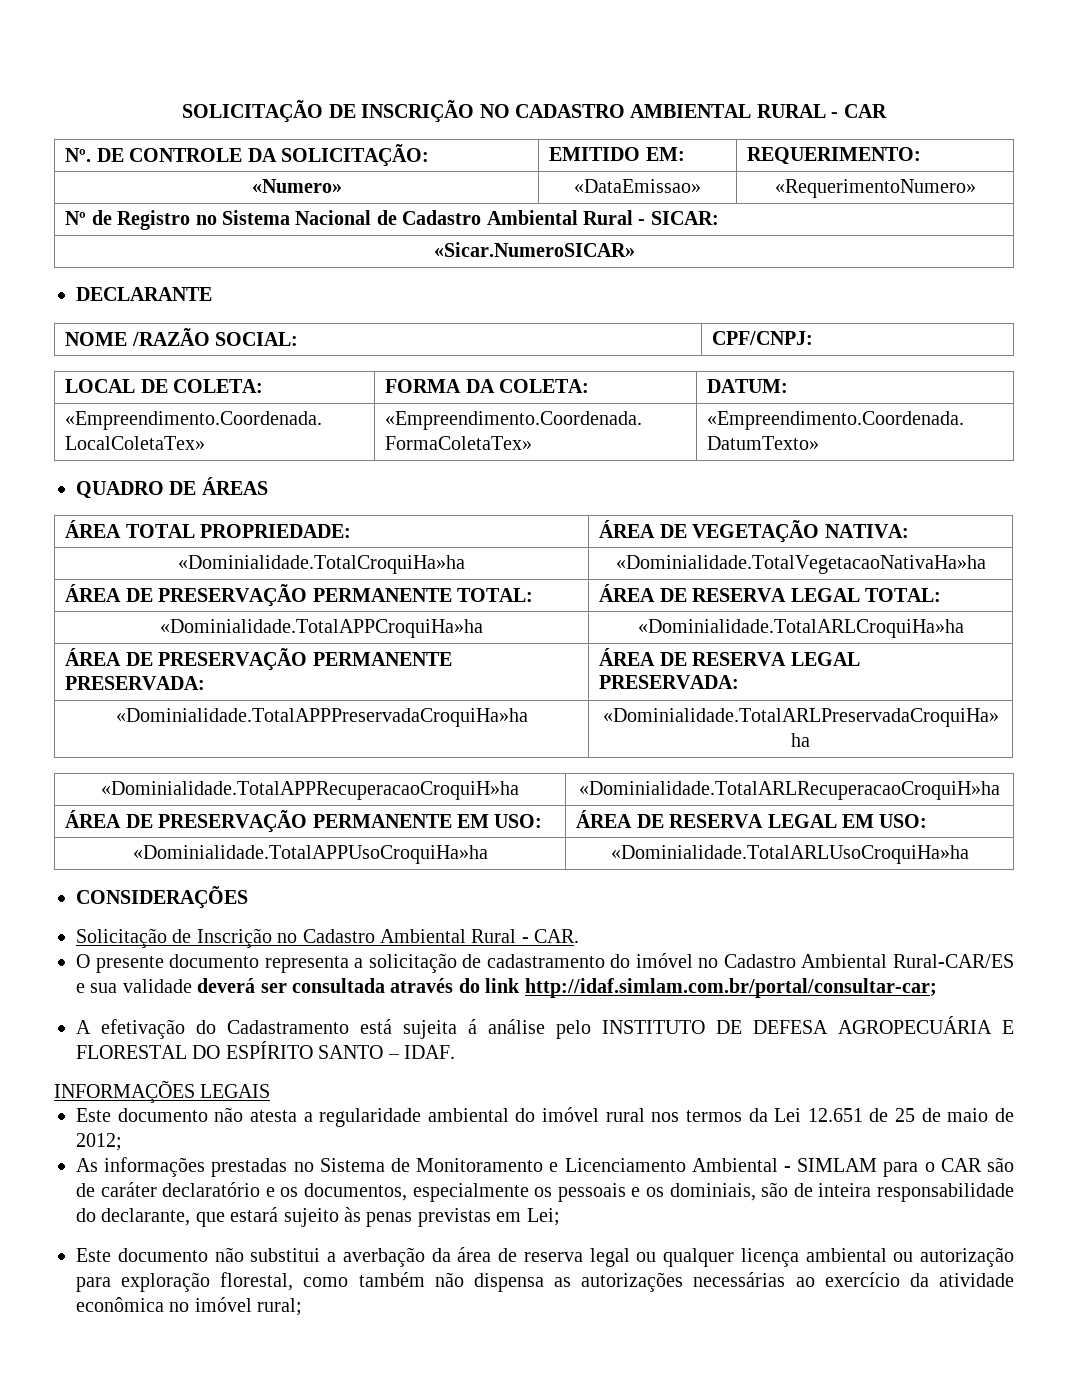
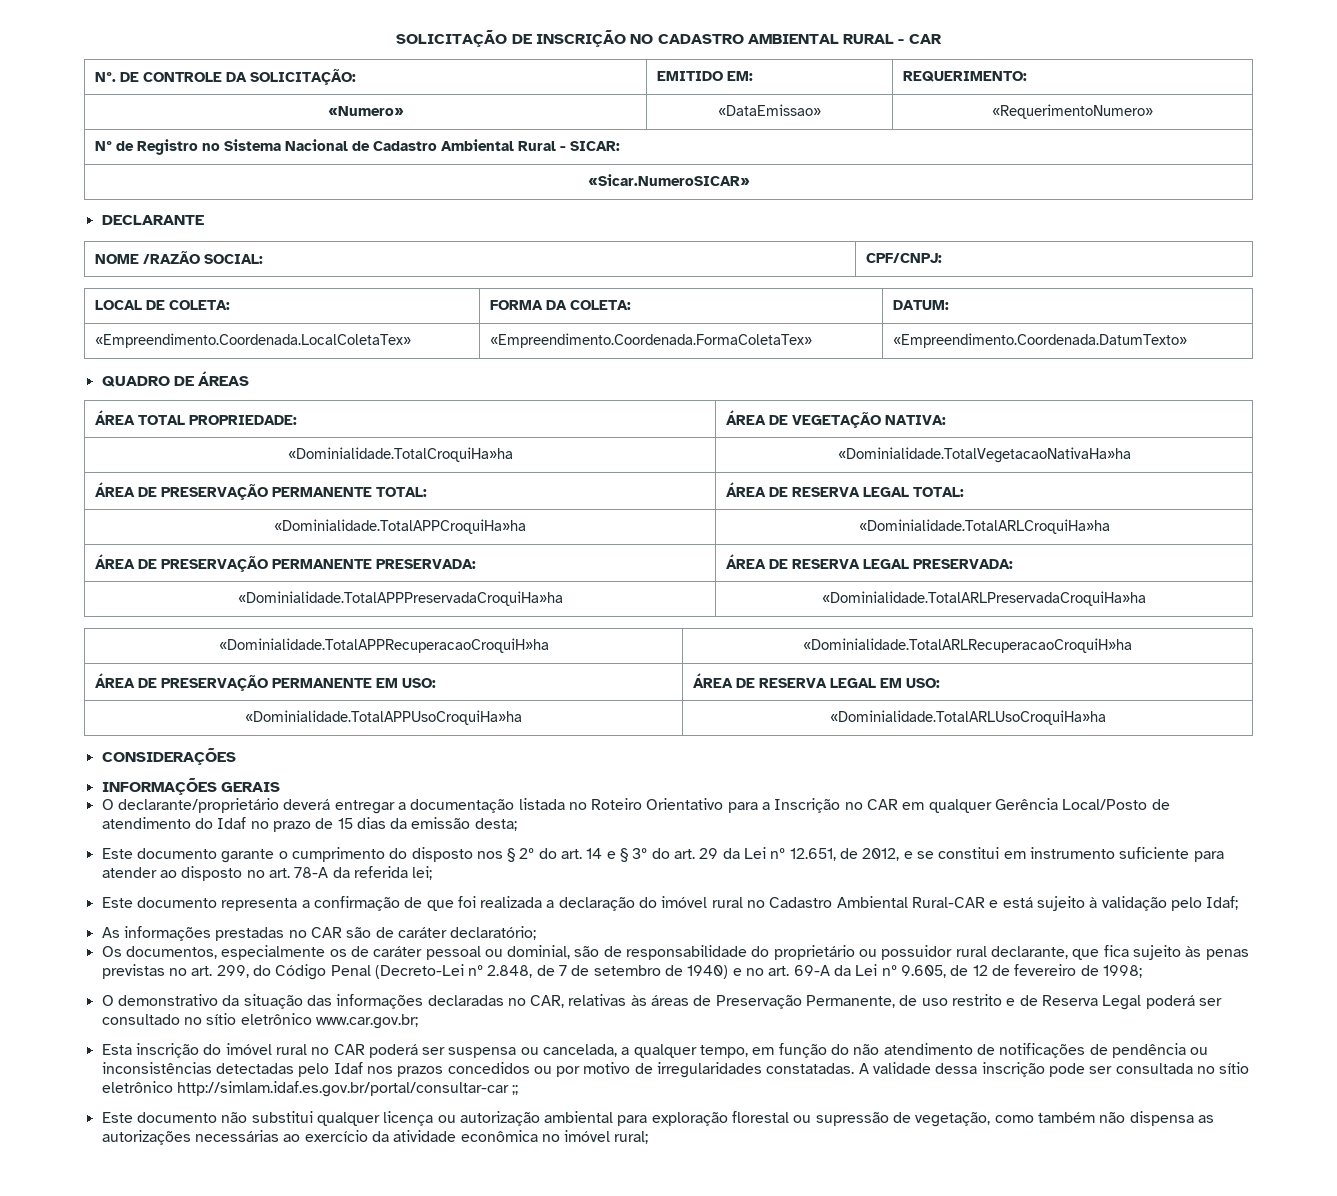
[76,928,580,948] [76,953,1015,973] [76,978,937,998] [76,1016,1014,1039] [76,1041,455,1059] [54,1080,271,1103] [76,1107,1015,1127] [76,1133,122,1151] [76,1157,1015,1177] [76,1182,872,1202] Solicitação de Inscrição no Cadastro Ambiental Rural - CAR. // O presente documento representa a solicitação de cadastramento do imóvel no Cadastro Ambiental Rural-CAR/ES e sua validade deverá ser consultada através do link http://idaf.simlam.com.br/portal/consultar-car; // A efetivação do Cadastramento está sujeita á análise pelo INSTITUTO DE DEFESA AGROPECUÁRIA E FLORESTAL DO ESPÍRITO SANTO – IDAF. // INFORMAÇÕES LEGAIS // Este documento não atesta a regularidade ambiental do imóvel rural nos termos da Lei 12.651 de 25 de maio de 2012; // As informações prestadas no Sistema de Monitoramento e Licenciamento Ambiental - SIMLAM para o CAR são de caráter declaratório e os documentos, especialmente os pessoais e os dominiais, são de inteira -> [101,778,280,795] [101,798,1170,814] [101,817,517,832] [101,847,1224,863] [101,866,433,881] [101,896,1239,911] [101,926,537,941] [101,945,622,960] INFORMAÇÕES GERAIS // O declarante/proprietário deverá entregar a documentação listada no Roteiro Orientativo para a Inscrição no CAR em qualquer Gerência Local/Posto de atendimento do Idaf no prazo de 15 dias da emissão desta; // Este documento garante o cumprimento do disposto nos § 2º do art. 14 e § 3º do art. 29 da Lei nº 12.651, de 2012, e se constitui em instrumento suficiente para atender ao disposto no art. 78-A da referida lei; // Este documento representa a confirmação de que foi realizada a declaração do imóvel rural no Cadastro Ambiental Rural-CAR e está sujeito à validação pelo Idaf; // As informações prestadas no CAR são de caráter declaratório; // Os documentos, especialmente os de caráter pessoal ou dominial, são de
(96, 1215) none -> [773,945,987,960] proprietário ou possuidor rural
[230,1207,279,1222] estará -> [1103,945,1129,957] fica
[496,1208,560,1226] [76,1247,657,1267] em Lei; // Este documento não substitui a averbação da área de reserva legal ou -> [168,964,1142,980] [101,994,1222,1010] [101,1013,418,1029] [101,1043,1209,1058] [101,1062,1250,1078] [101,1081,519,1097] [101,1111,313,1123] no art. 299, do Código Penal (Decreto-Lei nº 2.848, de 7 de setembro de 1940) e no art. 69-A da Lei nº 9.605, de 12 de fevereiro de 1998; // O demonstrativo da situação das informações declaradas no CAR, relativas às áreas de Preservação Permanente, de uso restrito e de Reserva Legal poderá ser consultado no sítio eletrônico www.car.gov.br; // Esta inscrição do imóvel rural no CAR poderá ser suspensa ou cancelada, a qualquer tempo, em função do não atendimento de notificações de pendência ou inconsistências detectadas pelo Idaf nos prazos concedidos ou por motivo de irregularidades constatadas. A validade dessa inscrição pode ser consultada no sítio eletrônico http://simlam.idaf.es.gov.br/portal/consultar-car ;; // Este documento não substitui
[805,1248,887,1262] ambiental -> (434, 1118) none
(1014, 1257) none -> [544,1111,614,1123] ambiental
[220,1272,294,1291] florestal, -> [732,1111,991,1127] florestal ou supressão de vegetação,

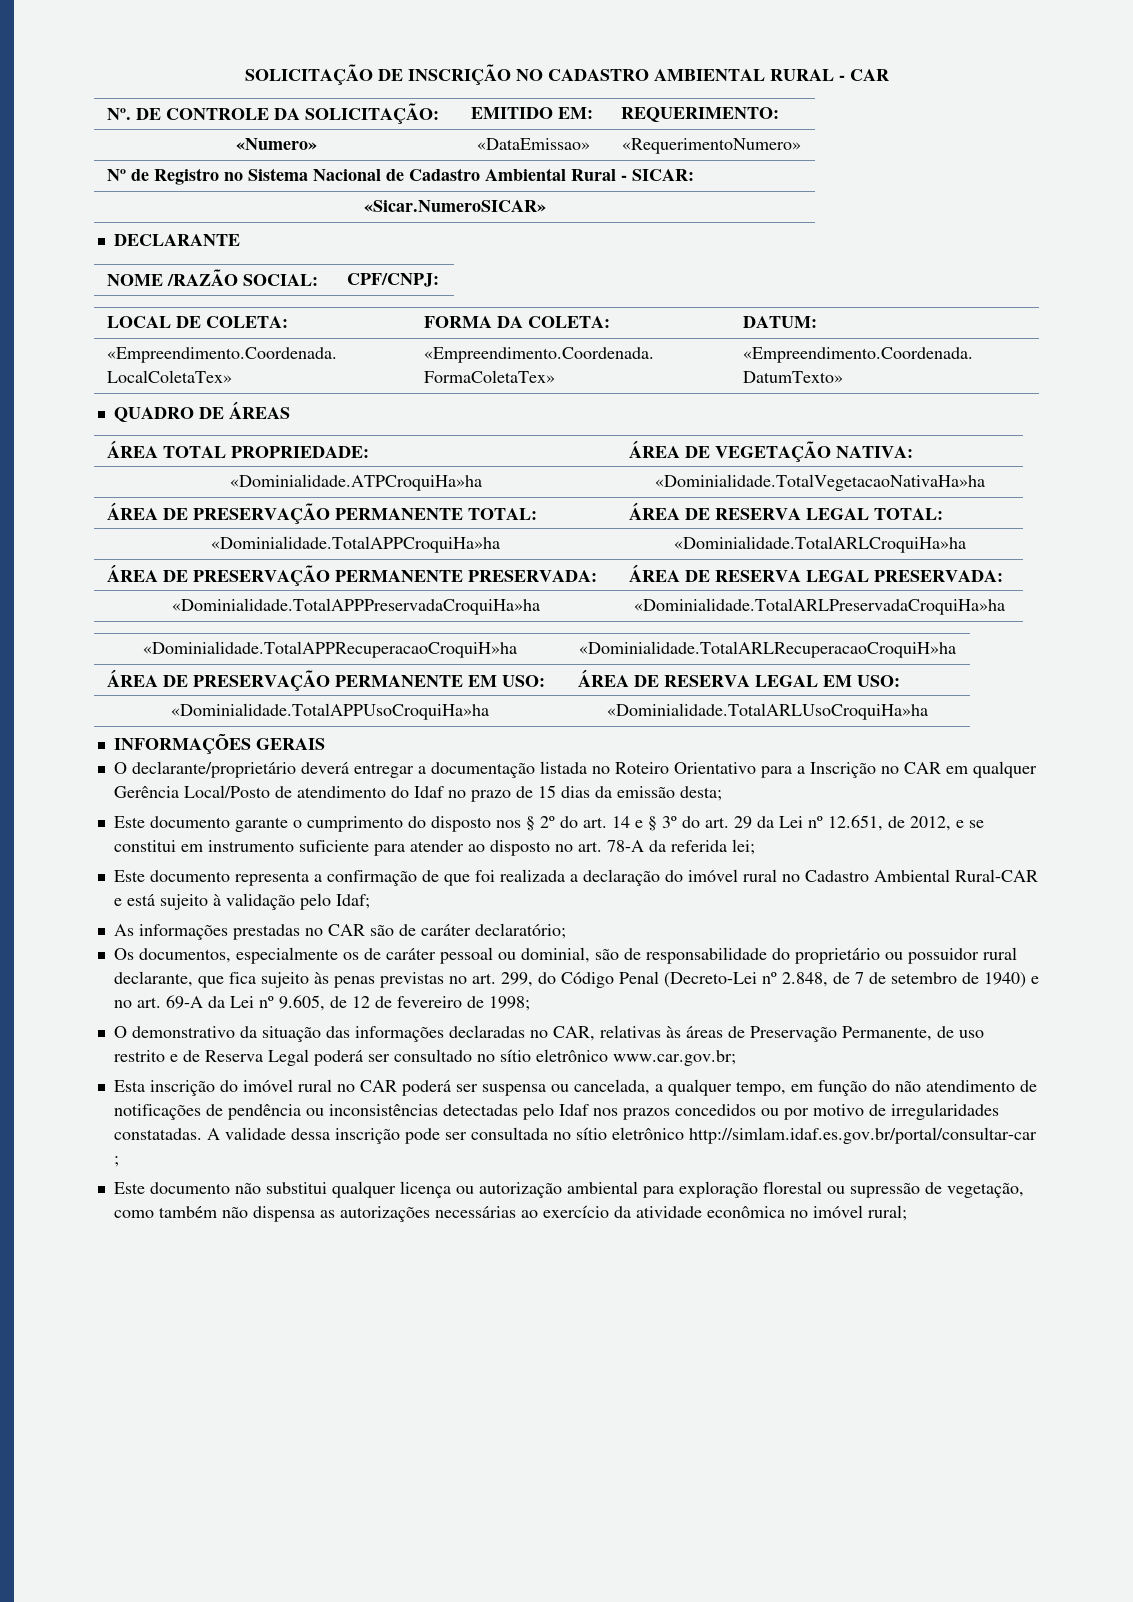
[287,447,513,462] «Dominialidade.TotalCroquiHa»ha -> [229,474,482,491] «Dominialidade.ATPCroquiHa»ha
[101,748,236,765] // CONSIDERAÇÕES -> (928, 711) none
[512,1085,519,1095] ;; -> [113,1156,119,1167] ;

